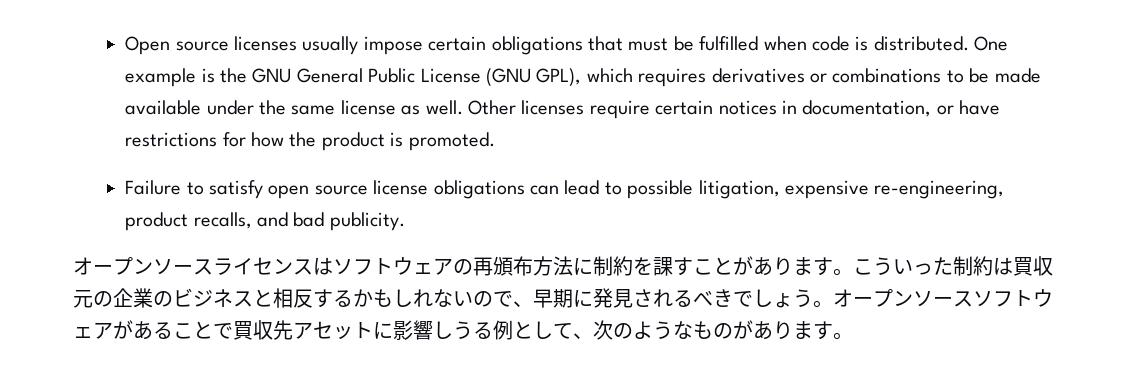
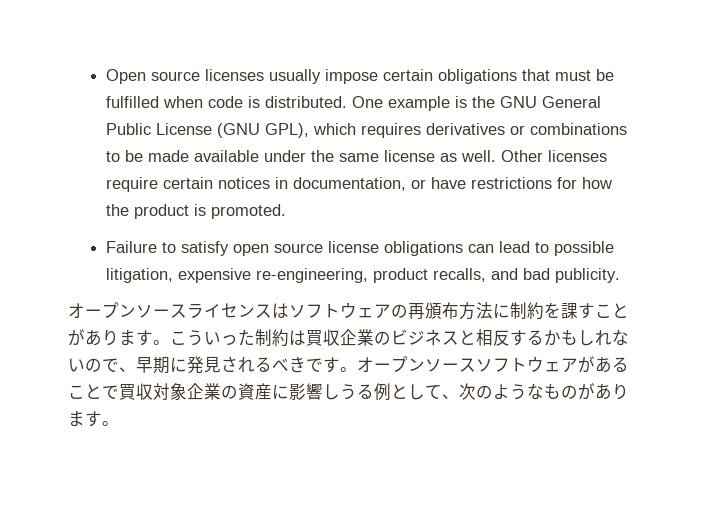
[73,290,113,308] 元の -> (340, 337) none
[753,289,813,308] しょう -> [323,357,340,373] す
[273,320,373,340] 先アセット -> [153,383,272,400] 対象企業の資産

